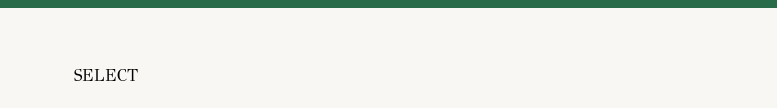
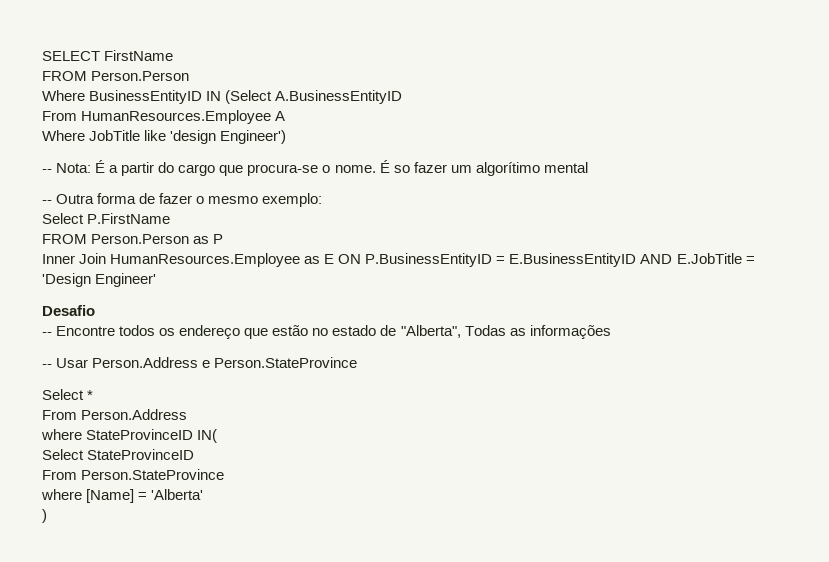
(138, 74) none -> [104,50,174,61] [42,71,190,81] [42,90,403,104] [42,110,286,124] [42,130,287,144] [42,160,588,176] [42,193,323,207] [42,213,171,224] [42,234,224,244] [42,253,755,267] [42,273,157,287] [42,305,95,316] [42,325,611,339] [42,357,358,368] [42,389,94,400] [42,409,188,420] [41,429,218,443] [42,449,195,460] [42,469,225,480] [41,489,204,503] [42,509,47,523] FirstName // FROM Person.Person // Where BusinessEntityID IN (Select A.BusinessEntityID // From HumanResources.Employee A // Where JobTitle like 'design Engineer') // -- Nota: É a partir do cargo que procura-se o nome. É so fazer um algorítimo mental // -- Outra forma de fazer o mesmo exemplo: // Select P.FirstName // FROM Person.Person as P // Inner Join HumanResources.Employee as E ON P.BusinessEntityID = E.BusinessEntityID AND E.JobTitle = 'Design Engineer' // Desafio // -- Encontre todos os endereço que estão no estado de "Alberta", Todas as informações // -- Usar Person.Address e Person.StateProvince // Select * // From Person.Address // where StateProvinceID IN( // Select StateProvinceID // From Person.StateProvince // where [Name] = 'Alberta' // )

